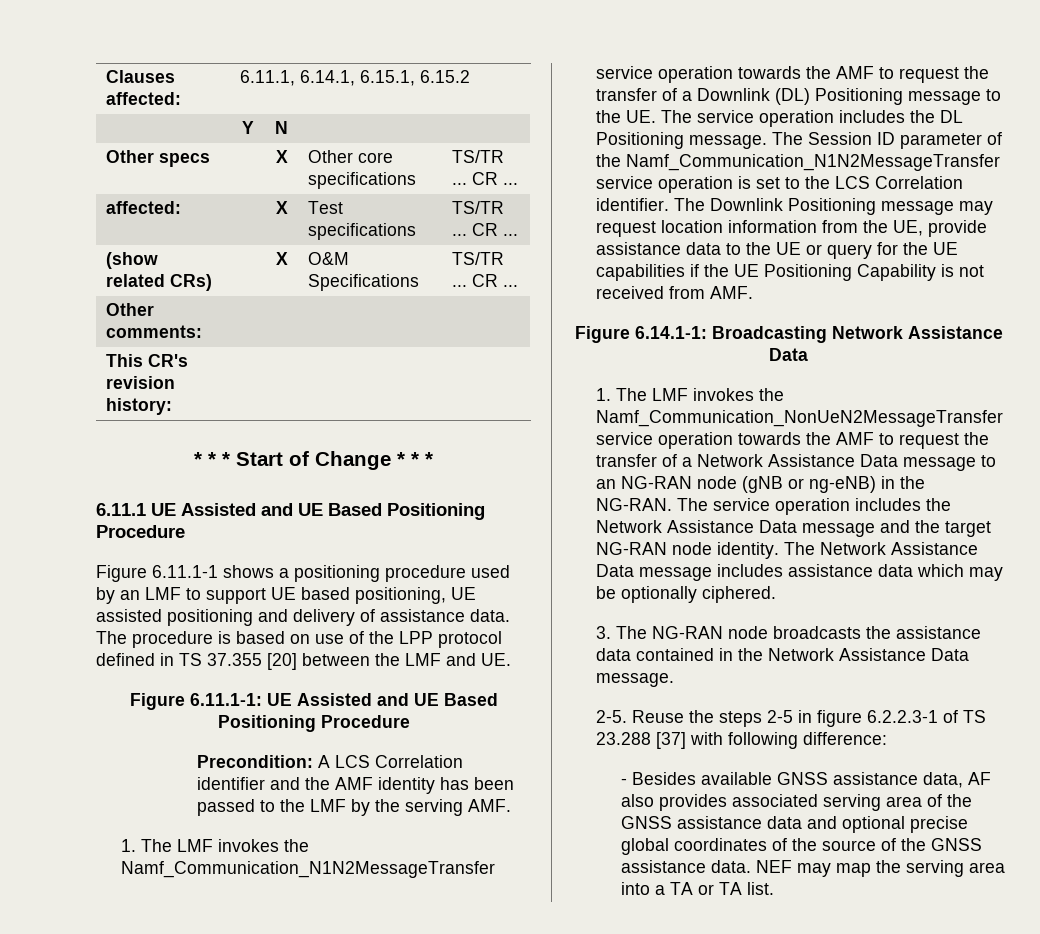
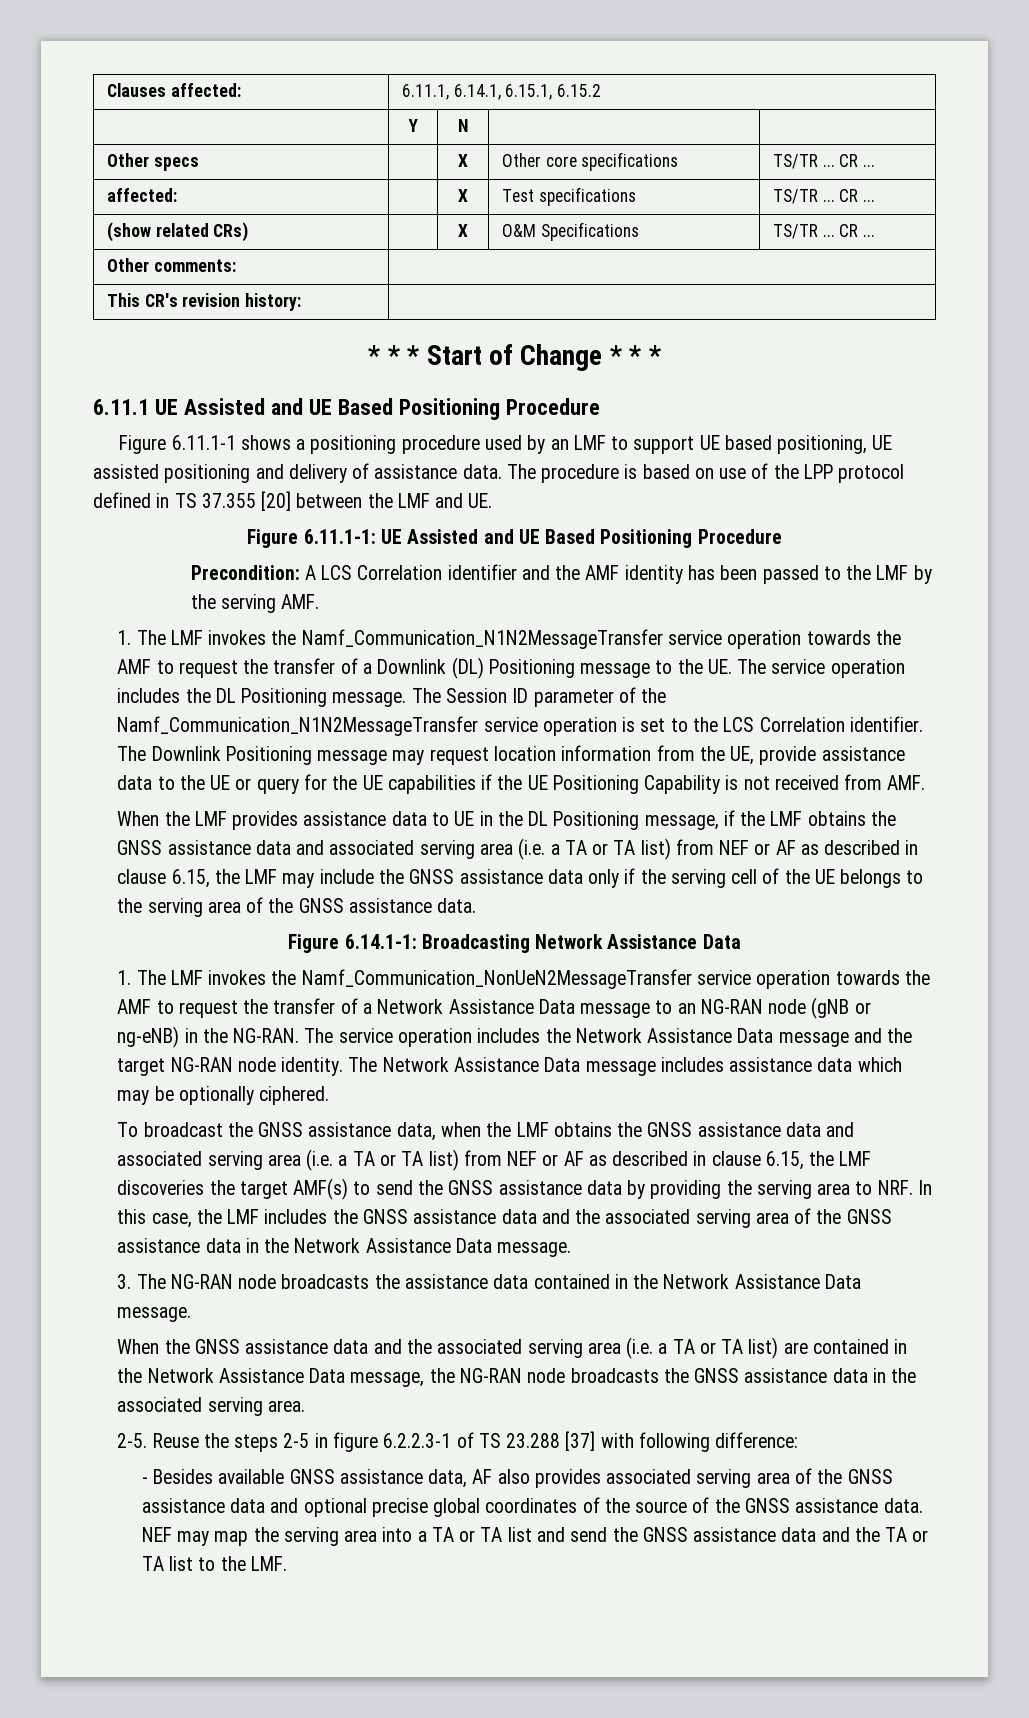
(754, 292) none -> [117,810,896,830] [117,838,919,860] [117,868,924,888] [117,897,477,917] // When the LMF provides assistance data to UE in the DL Positioning message, if the LMF obtains the GNSS assistance data and associated serving area (i.e. a TA or TA list) from NEF or AF as described in clause 6.15, the LMF may include the GNSS assistance data only if the serving cell of the UE belongs to the serving area of the GNSS assistance data.
(777, 594) none -> [117,1122,855,1141] [117,1149,872,1171] [117,1178,932,1200] [117,1208,892,1228] [117,1238,572,1257] // To broadcast the GNSS assistance data, when the LMF obtains the GNSS assistance data and associated serving area (i.e. a TA or TA list) from NEF or AF as described in clause 6.15, the LMF discoveries the target AMF(s) to send the GNSS assistance data by providing the serving area to NRF. In this case, the LMF includes the GNSS assistance data and the associated serving area of the GNSS assistance data in the Network Assistance Data message.
(675, 680) none -> [117,1337,908,1359] [117,1368,917,1387] [117,1397,305,1416] // When the GNSS assistance data and the associated serving area (i.e. a TA or TA list) are contained in the Network Assistance Data message, the NG-RAN node broadcasts the GNSS assistance data in the associated serving area.
[747,882,775,895] list. -> [507,1527,929,1542] [141,1556,287,1571] list and send the GNSS assistance data and the TA or TA list to the LMF.

